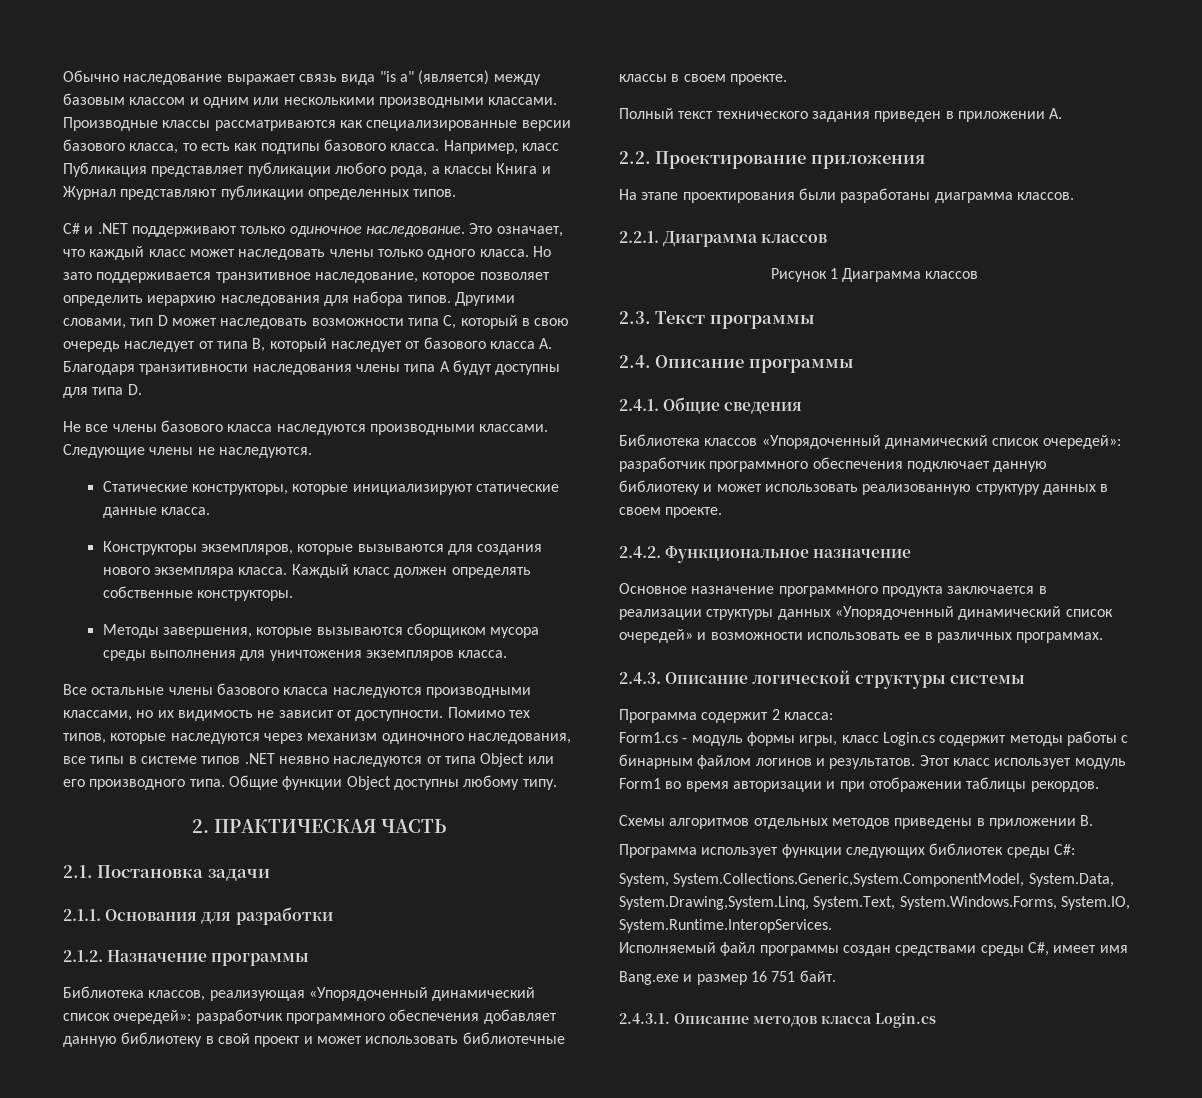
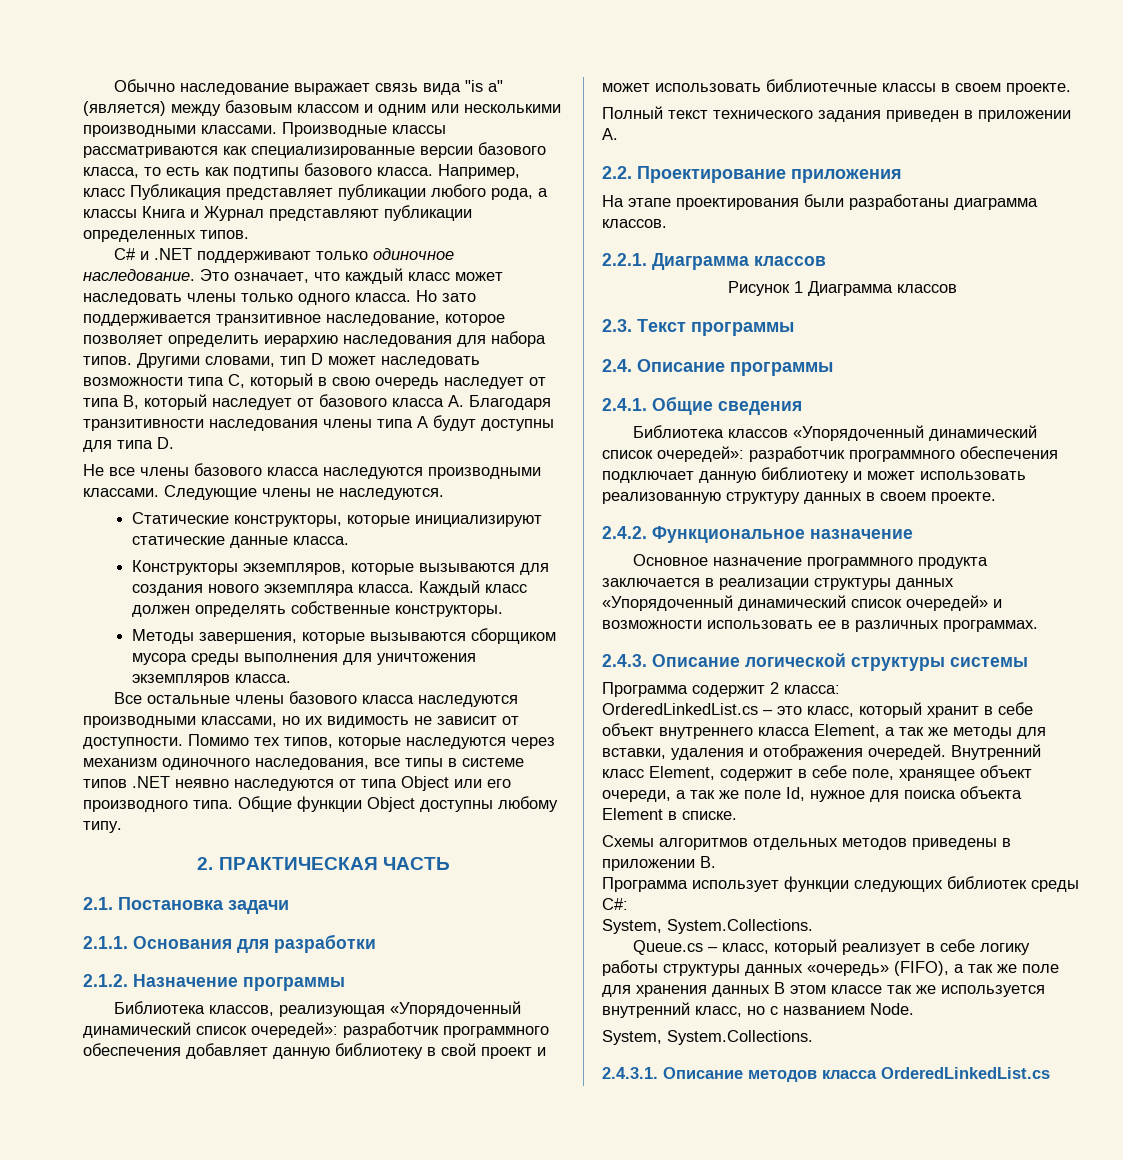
[619,731,1129,746] [619,754,1126,769] [619,777,1099,792] Form1.cs - модуль формы игры, класс Login.cs содержит методы работы с бинарным файлом логинов и результатов. Этот класс использует модуль Form1 во время авторизации и при отображении таблицы рекордов. -> [602,702,1033,718] [602,723,1046,739] [602,744,1041,760] [602,765,1032,781] [602,786,1022,802] [602,808,737,820] OrderedLinkedList.cs – это класс, который хранит в себе объект внутреннего класса Element, а так же методы для вставки, удаления и отображения очередей. Внутренний класс Element, содержит в себе поле, хранящее объект очереди, а так же поле Id, нужное для поиска объекта Element в списке.
[673,873,1114,887] [619,896,1130,910] [619,919,832,933] [619,942,1128,956] [619,970,836,985] System.Collections.Generic,System.ComponentModel, System.Data, System.Drawing,System.Linq, System.Text, System.Windows.Forms, System.IO, System.Runtime.InteropServices. // Исполняемый файл программы создан средствами среды C#, имеет имя // Bang.exe и размер 16 751 байт. -> [667,919,813,934] [633,939,1031,955] [602,960,1059,976] [602,982,1045,997] [602,1002,914,1018] [602,1030,813,1045] System.Collections. // Queue.cs – класс, который реализует в себе логику работы структуры данных «очередь» (FIFO), а так же поле для хранения данных В этом классе так же используется внутренний класс, но с названием Node. // System, System.Collections.
[875,1012,936,1028] Login.cs -> [881,1067,1050,1079] OrderedLinkedList.cs

